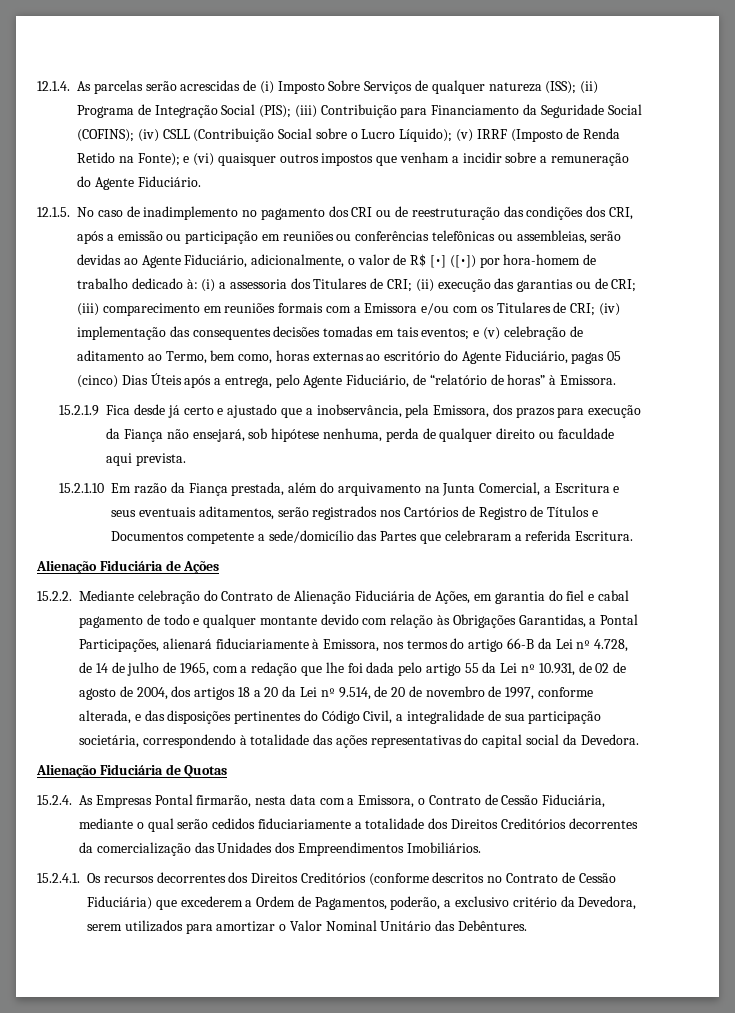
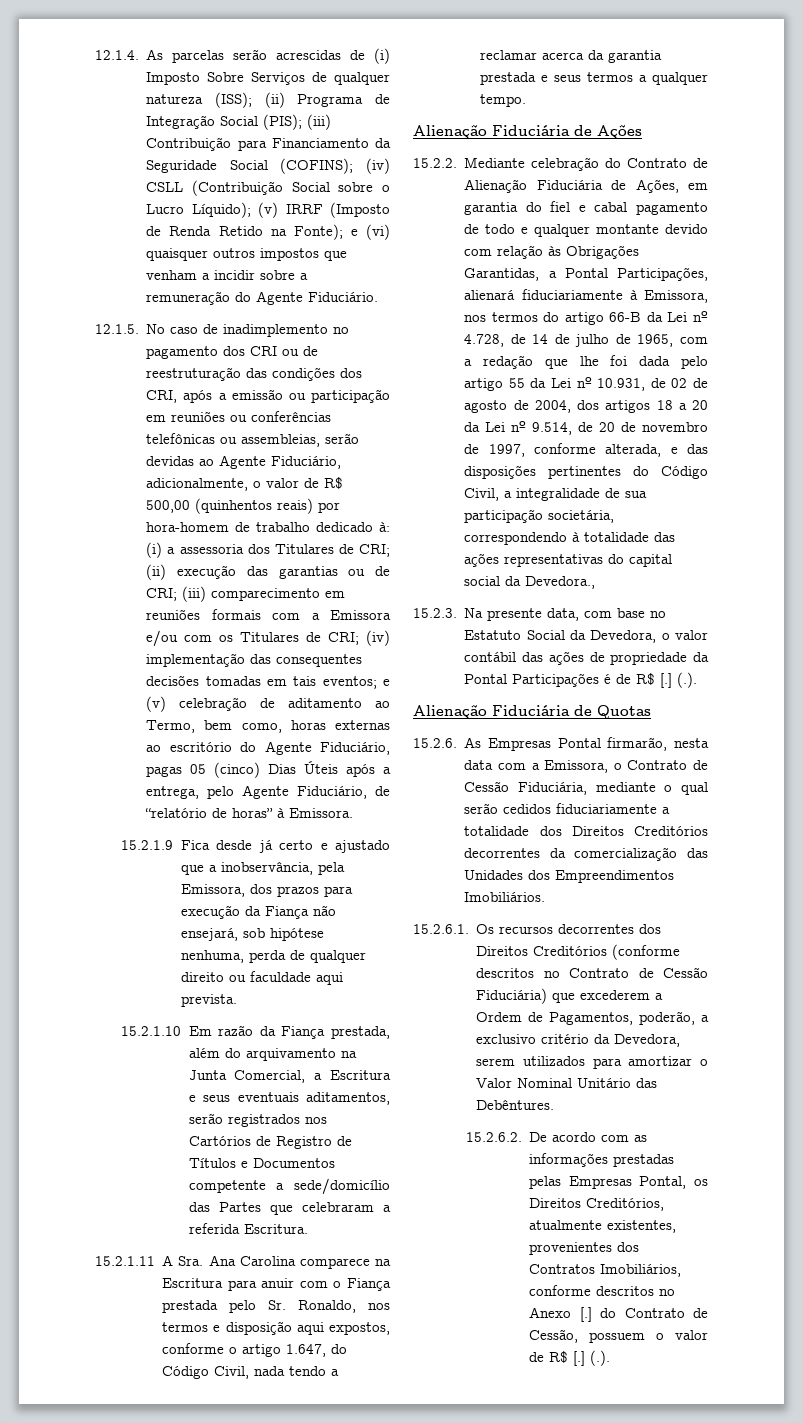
[430,255,476,268] [•] ([•]) -> [146,498,314,514] 500,00 (quinhentos reais)
(634, 536) none -> [95,1255,391,1269] [162,1278,392,1291] [162,1300,390,1313] [162,1321,390,1335] [162,1343,348,1357] [162,1366,340,1379] [480,50,663,63] [480,72,708,85] [480,94,527,107] // 15.2.1.11 A Sra. Ana Carolina comparece na Escritura para anuir com o Fiança prestada pelo Sr. Ronaldo, nos termos e disposição aqui expostos, conforme o artigo 1.647, do Código Civil, nada tendo a reclamar acerca da garantia prestada e seus termos a qualquer tempo.
[580,734,639,745] Devedora. -> [525,576,596,589] [413,608,667,621] [464,630,708,643] [464,651,709,665] [464,672,698,688] Devedora., // 15.2.3. Na presente data, com base no Estatuto Social da Devedora, o valor contábil das ações de propriedade da Pontal Participações é de R$ [.] (.).
[37,795,72,805] 15.2.4. -> [413,738,457,748] 15.2.6.
[37,873,80,883] 15.2.4.1. -> [413,924,469,934] 15.2.6.1.
(528, 925) none -> [465,1132,648,1142] [529,1153,675,1167] [529,1176,708,1189] [529,1198,665,1211] [529,1220,677,1233] [529,1242,640,1255] [529,1264,682,1277] [529,1285,676,1296] [529,1307,708,1322] [529,1329,708,1343] [529,1350,611,1366] // 15.2.6.2. De acordo com as informações prestadas pelas Empresas Pontal, os Direitos Creditórios, atualmente existentes, provenientes dos Contratos Imobiliários, conforme descritos no Anexo [.] do Contrato de Cessão, possuem o valor de R$ [.] (.).

